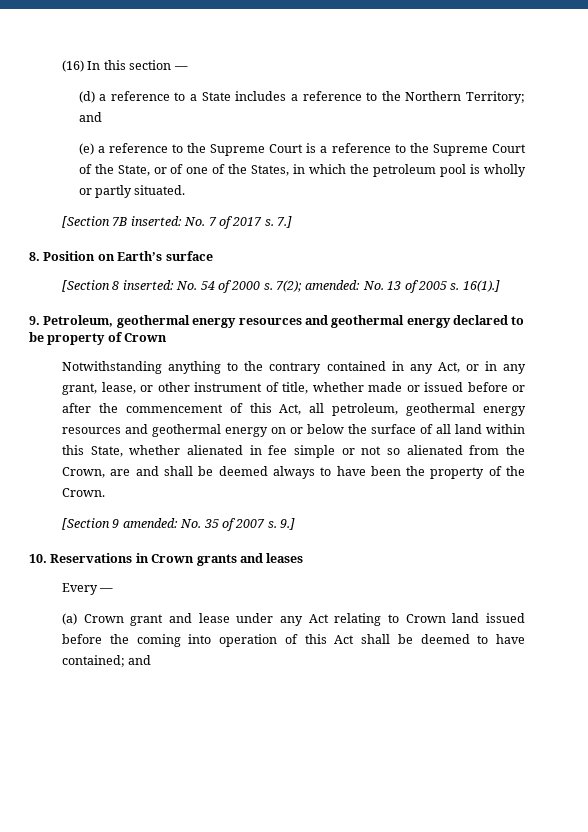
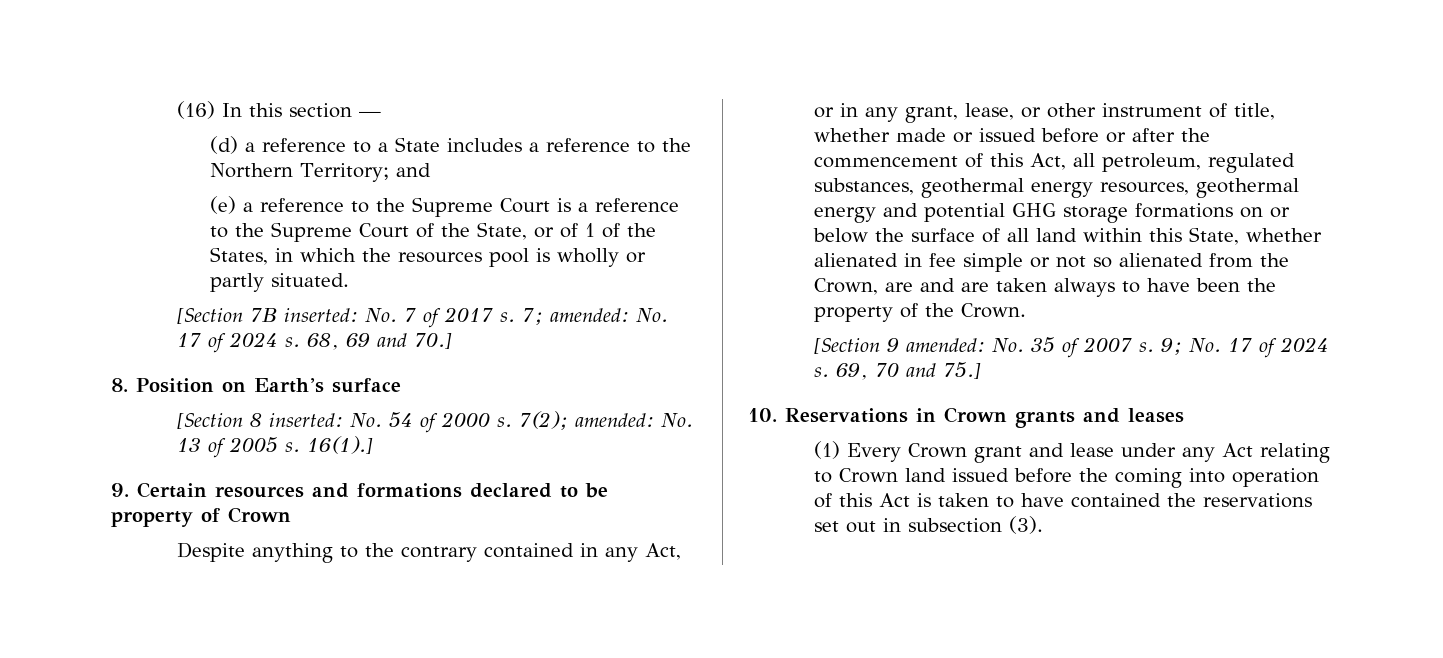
[186,167,209,174] one -> [585,223,596,237] 1
[373,164,437,177] petroleum -> [398,252,483,263] resources
[277,216,293,228] 7.] -> [522,308,669,325] [177,332,453,353] 7; amended: No. 17 of 2024 s. 68, 69 and 70.]
[43,315,451,328] Petroleum, geothermal energy resources and geothermal energy -> [137,482,462,498] Certain resources and formations
[62,361,163,374] Notwithstanding -> [177,542,246,562] Despite
[406,403,526,416] [62,424,269,437] geothermal energy resources and geothermal energy -> [1208,153,1296,173] [814,178,1300,198] [814,203,1234,223] regulated substances, geothermal energy resources, geothermal energy and potential GHG storage formations
[163,466,268,476] shall be deemed -> [961,278,1048,292] are taken
[280,518,296,530] 9.] -> [1161,337,1330,358] [814,362,982,380] 9; No. 17 of 2024 s. 69, 70 and 75.]
[62,583,114,595] [62,613,78,625] Every — // (a) -> [814,441,902,462] (1) Every
[361,634,525,644] [62,655,152,667] shall be deemed to have contained; and -> [917,493,1313,508] [814,516,1044,534] is taken to have contained the reservations set out in subsection (3).

